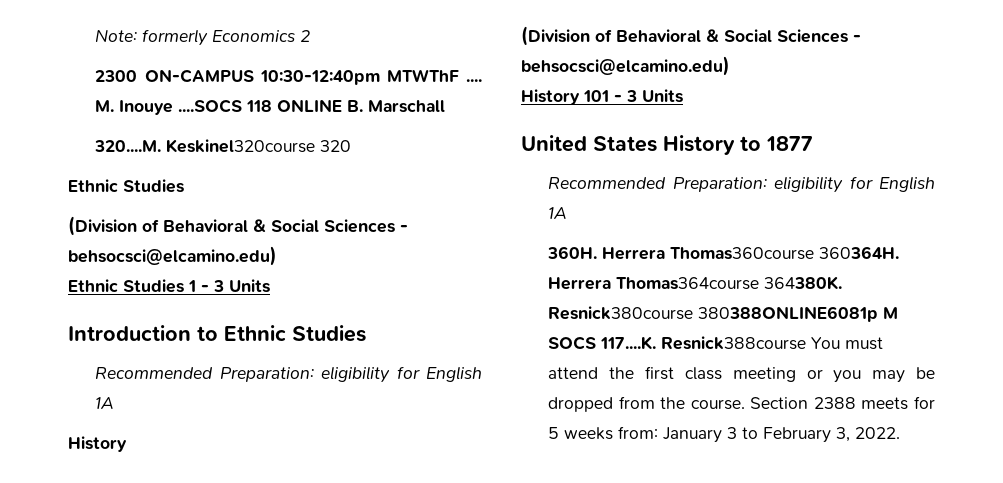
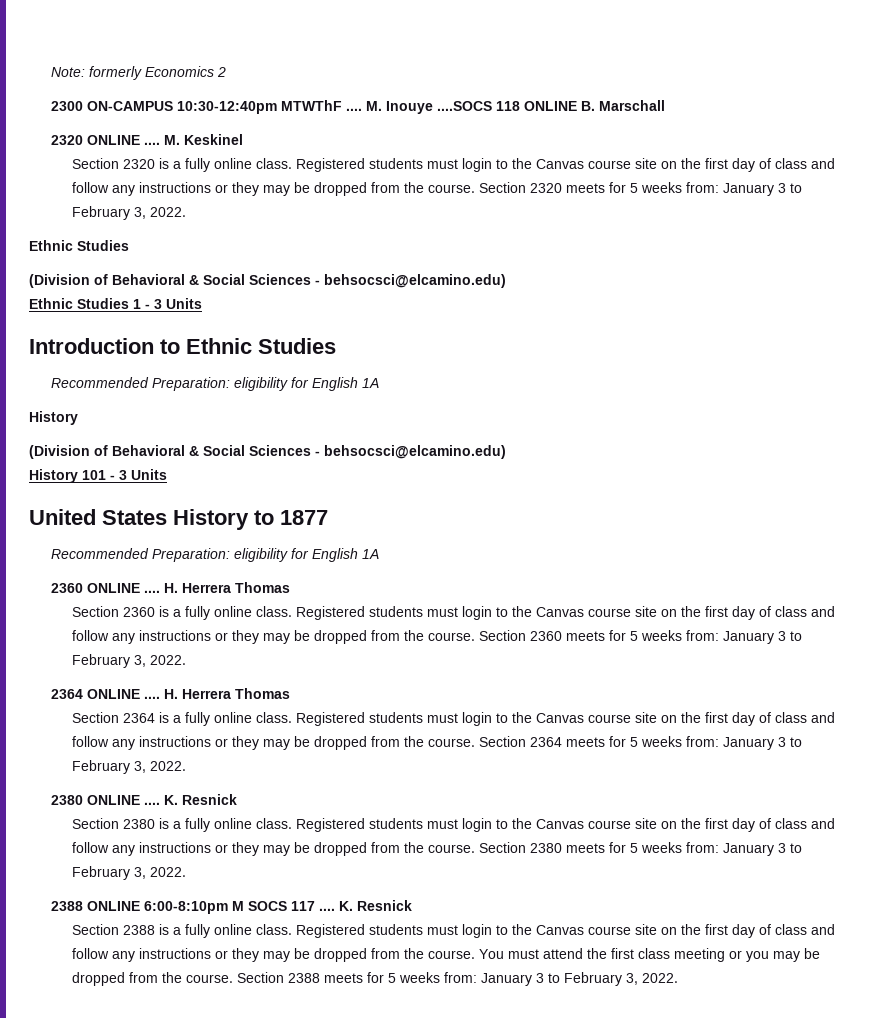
[94,139,352,153] 320....M. Keskinel320course 320 -> [50,134,243,145] [72,158,836,172] [72,182,803,196] [72,206,187,220] 2320 ONLINE .... M. Keskinel // Section 2320 is a fully online class. Registered students must login to the Canvas course site on the first day of class and follow any instructions or they may be dropped from the course. Section 2320 meets for 5 weeks from: January 3 to February 3, 2022.
[547,246,900,260] [548,276,843,290] [548,306,899,322] [548,336,807,350] 360H. Herrera Thomas360course 360364H. Herrera Thomas364course 364380K. Resnick380course 380388ONLINE6081p M SOCS 117....K. Resnick388course -> [50,582,290,593] [72,606,836,620] [72,630,803,644] [72,654,187,668] [50,688,290,699] [72,712,836,726] [72,736,803,750] [72,760,187,774] [50,794,237,805] [72,818,836,832] [72,842,803,856] [72,866,187,880] [50,900,412,914] [72,924,836,938] [72,948,476,962] 2360 ONLINE .... H. Herrera Thomas // Section 2360 is a fully online class. Registered students must login to the Canvas course site on the first day of class and follow any instructions or they may be dropped from the course. Section 2360 meets for 5 weeks from: January 3 to February 3, 2022. // 2364 ONLINE .... H. Herrera Thomas // Section 2364 is a fully online class. Registered students must login to the Canvas course site on the first day of class and follow any instructions or they may be dropped from the course. Section 2364 meets for 5 weeks from: January 3 to February 3, 2022. // 2380 ONLINE .... K. Resnick // Section 2380 is a fully online class. Registered students must login to the Canvas course site on the first day of class and follow any instructions or they may be dropped from the course. Section 2380 meets for 5 weeks from: January 3 to February 3, 2022. // 2388 ONLINE 6:00-8:10pm M SOCS 117 .... K. Resnick // Section 2388 is a fully online class. Registered students must login to the Canvas course site on the first day of class and follow any instructions or they may be dropped from the course.

